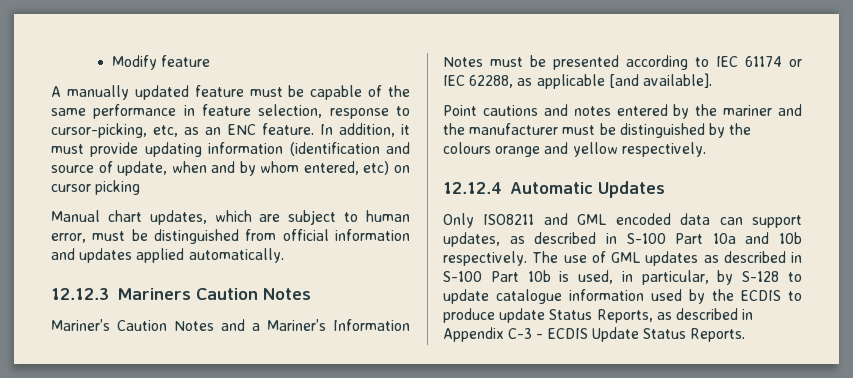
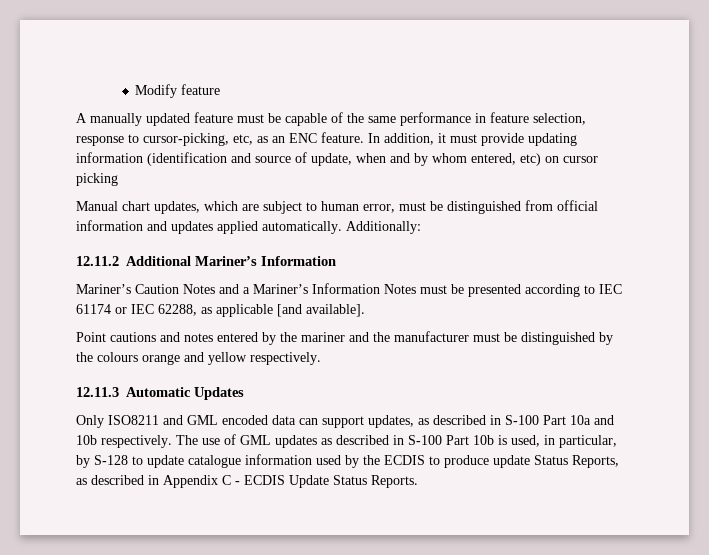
[51,288,311,300] // 12.12.3 Mariners Caution Notes -> [346,221,421,234] [76,256,336,266] Additionally: // 12.11.2 Additional Mariner’s Information
[443,182,502,194] 12.12.4 -> [76,387,119,397] 12.11.3
[508,328,533,339] C-3 -> [222,475,231,485] C

